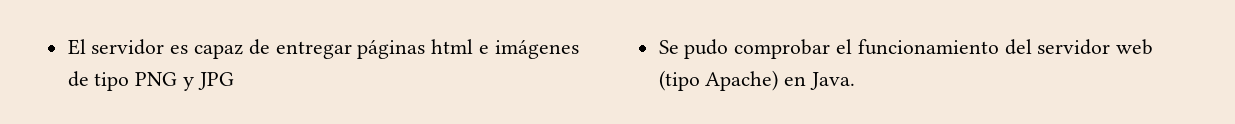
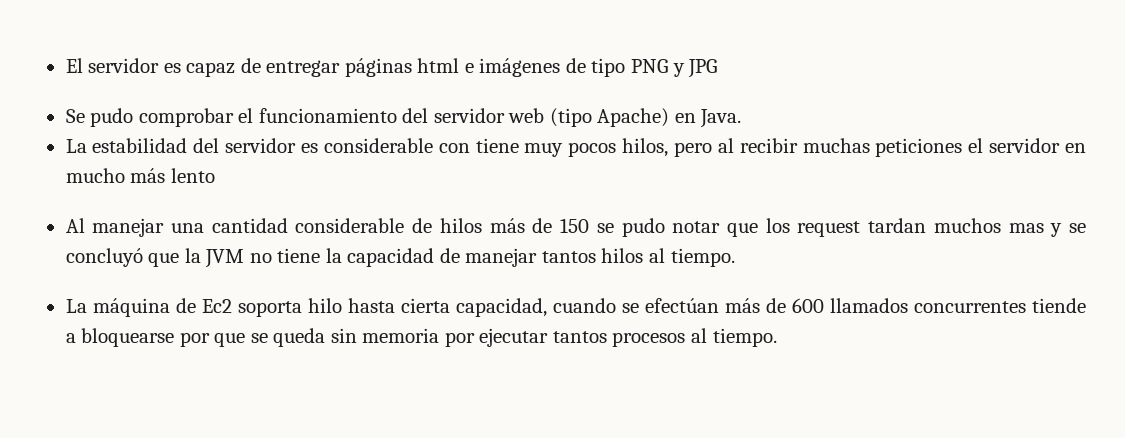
(856, 81) none -> [65,138,1087,157] [65,168,215,183] [65,218,1086,237] [65,248,735,268] [65,298,1086,317] [65,328,777,347] // La estabilidad del servidor es considerable con tiene muy pocos hilos, pero al recibir muchas peticiones el servidor en mucho más lento // Al manejar una cantidad considerable de hilos más de 150 se pudo notar que los request tardan muchos mas y se concluyó que la JVM no tiene la capacidad de manejar tantos hilos al tiempo. // La máquina de Ec2 soporta hilo hasta cierta capacidad, cuando se efectúan más de 600 llamados concurrentes tiende a bloquearse por que se queda sin memoria por ejecutar tantos procesos al tiempo.

